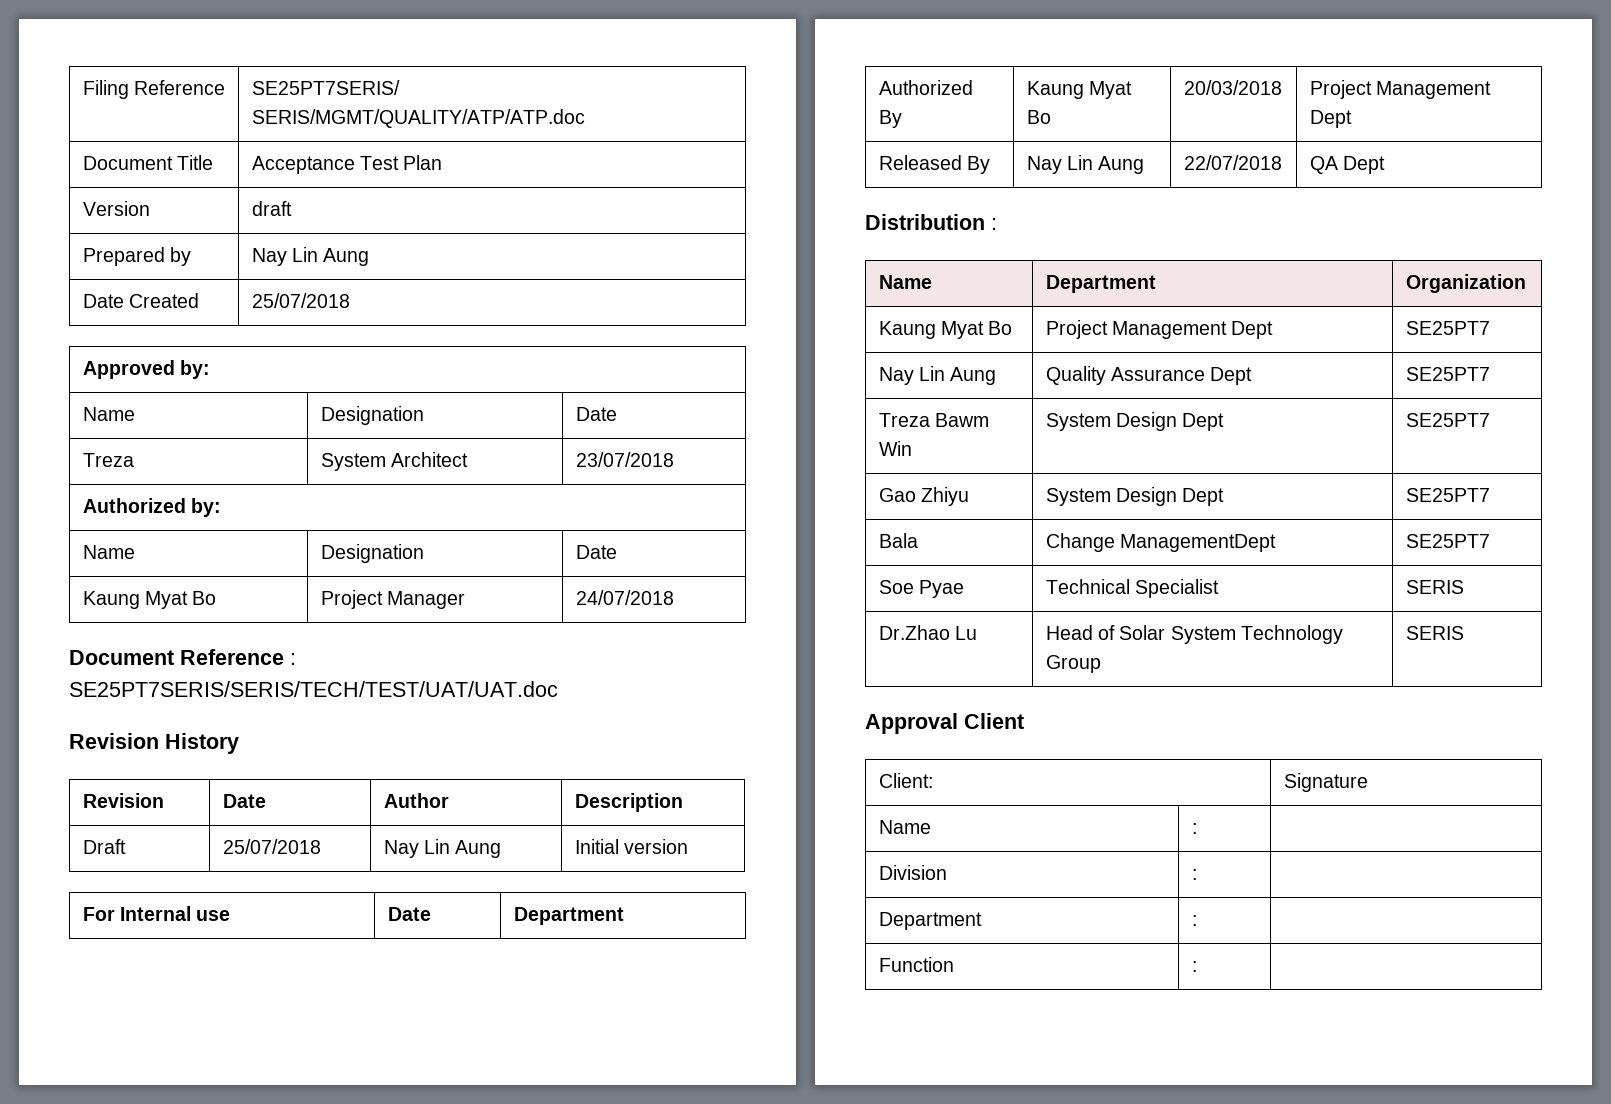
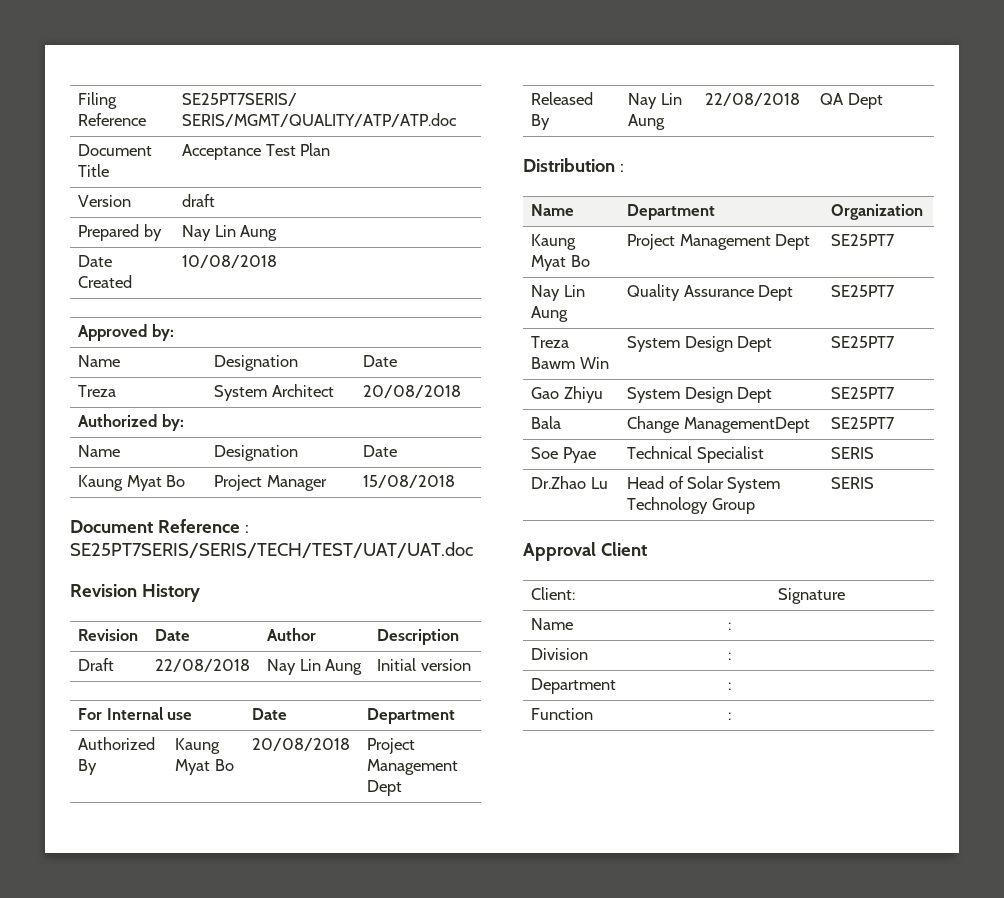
[251,293,350,308] 25/07/2018 -> [182,255,278,268] 10/08/2018
[575,452,674,467] 23/07/2018 -> [363,385,462,398] 20/08/2018
[575,590,674,605] 24/07/2018 -> [363,475,456,488] 15/08/2018
[222,839,321,854] 25/07/2018 -> [155,659,251,672] 22/08/2018
[1183,80,1282,95] 20/03/2018 -> [252,738,351,751] 20/08/2018
[1183,155,1282,170] 22/07/2018 -> [705,93,801,106] 22/08/2018

